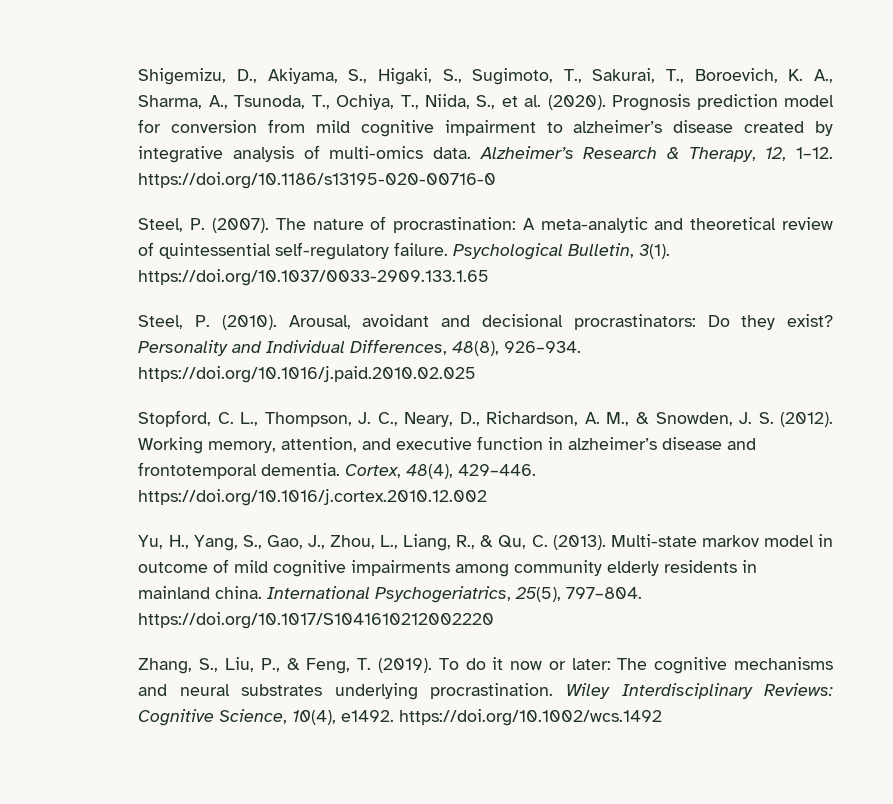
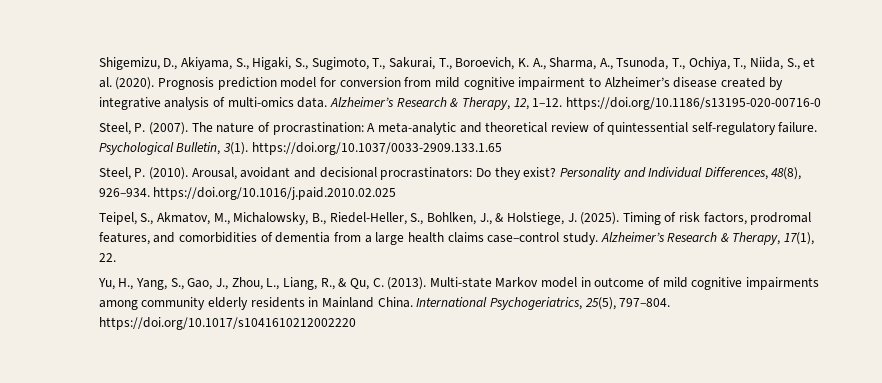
[573,120,663,133] alzheimer’s -> [604,77,670,87] Alzheimer’s
[138,410,833,427] [138,436,757,454] [138,462,537,479] [138,489,488,506] Stopford, C. L., Thompson, J. C., Neary, D., Richardson, A. M., & Snowden, J. S. (2012). Working memory, attention, and executive function in alzheimer’s disease and frontotemporal dementia. Cortex, 48(4), 429–446. https://doi.org/10.1016/j.cortex.2010.12.002 -> [98,212,812,225] [98,232,815,245] [98,253,116,262] Teipel, S., Akmatov, M., Michalowsky, B., Riedel-Heller, S., Bohlken, J., & Holstiege, J. (2025). Timing of risk factors, prodromal features, and comorbidities of dementia from a large health claims case–control study. Alzheimer’s Research & Therapy, 17(1), 22.
[701,535,759,547] markov -> [495,277,539,288] Markov
[138,586,263,599] mainland china. -> [321,297,413,308] Mainland China.
[138,612,495,629] [138,657,834,674] [138,683,833,700] [138,709,663,726] https://doi.org/10.1017/S1041610212002220 // Zhang, S., Liu, P., & Feng, T. (2019). To do it now or later: The cognitive mechanisms and neural substrates underlying procrastination. Wiley Interdisciplinary Reviews: Cognitive Science, 10(4), e1492. https://doi.org/10.1002/wcs.1492 -> [98,317,356,330] https://doi.org/10.1017/s1041610212002220

